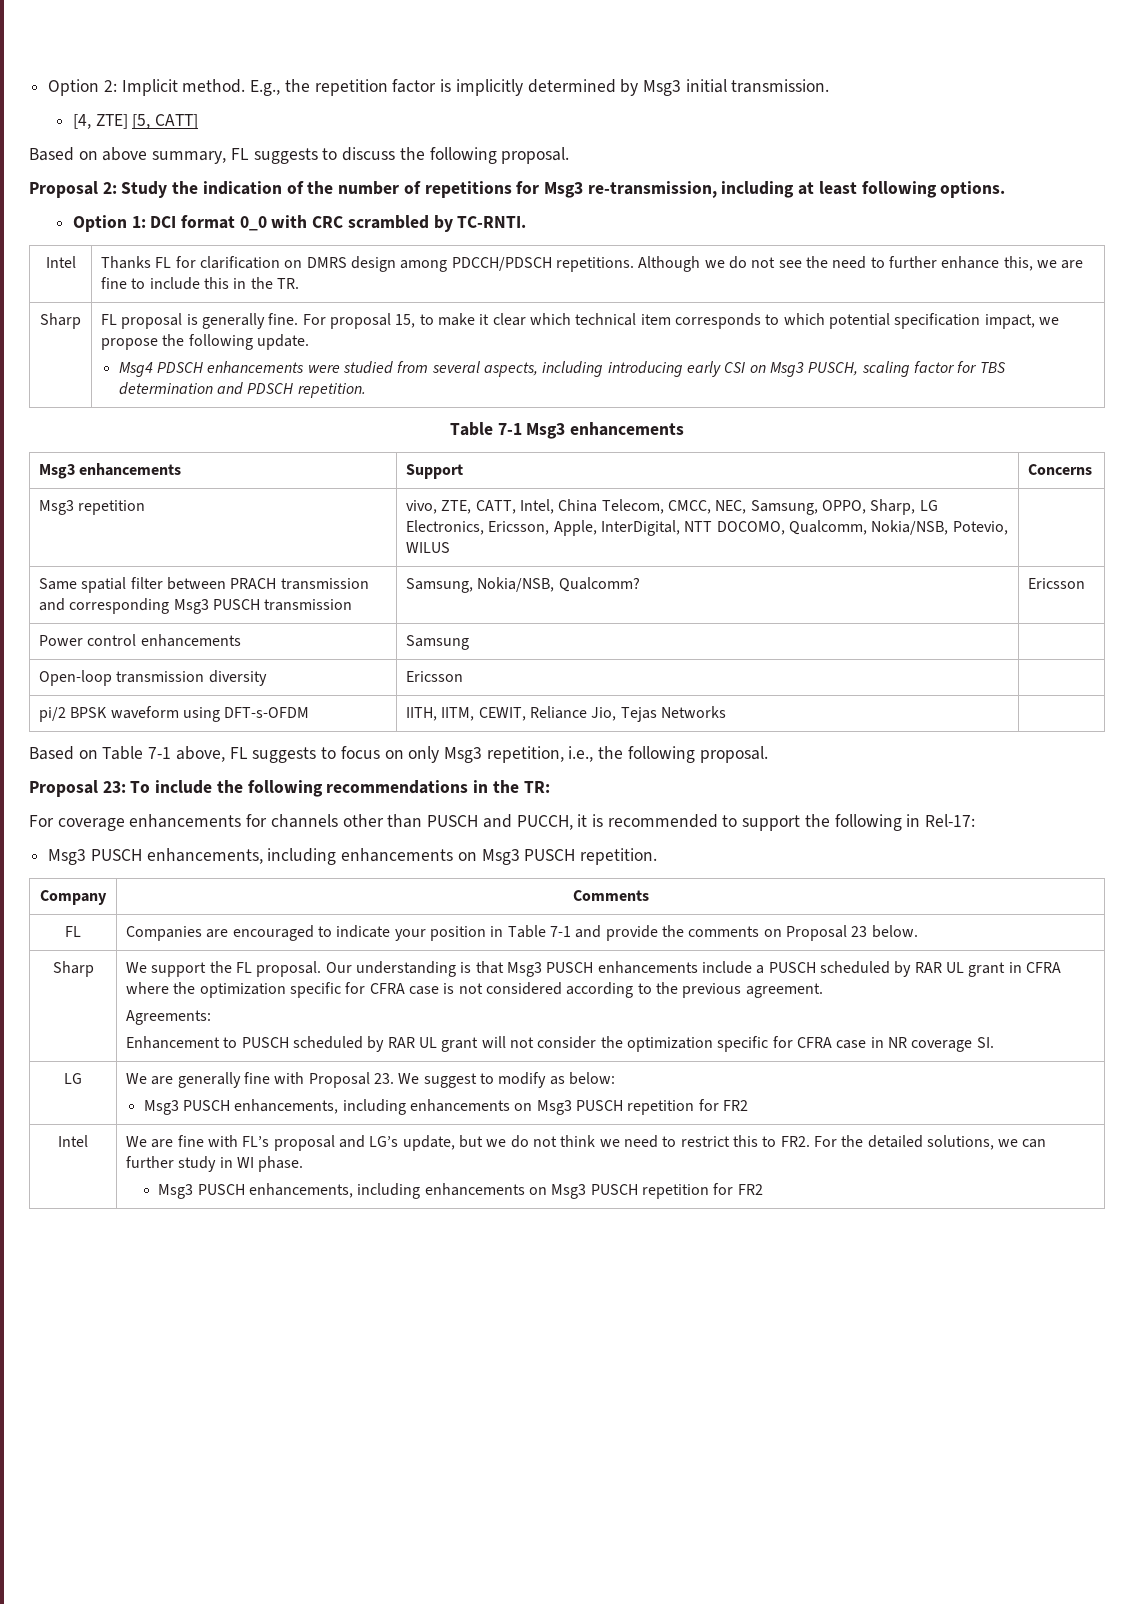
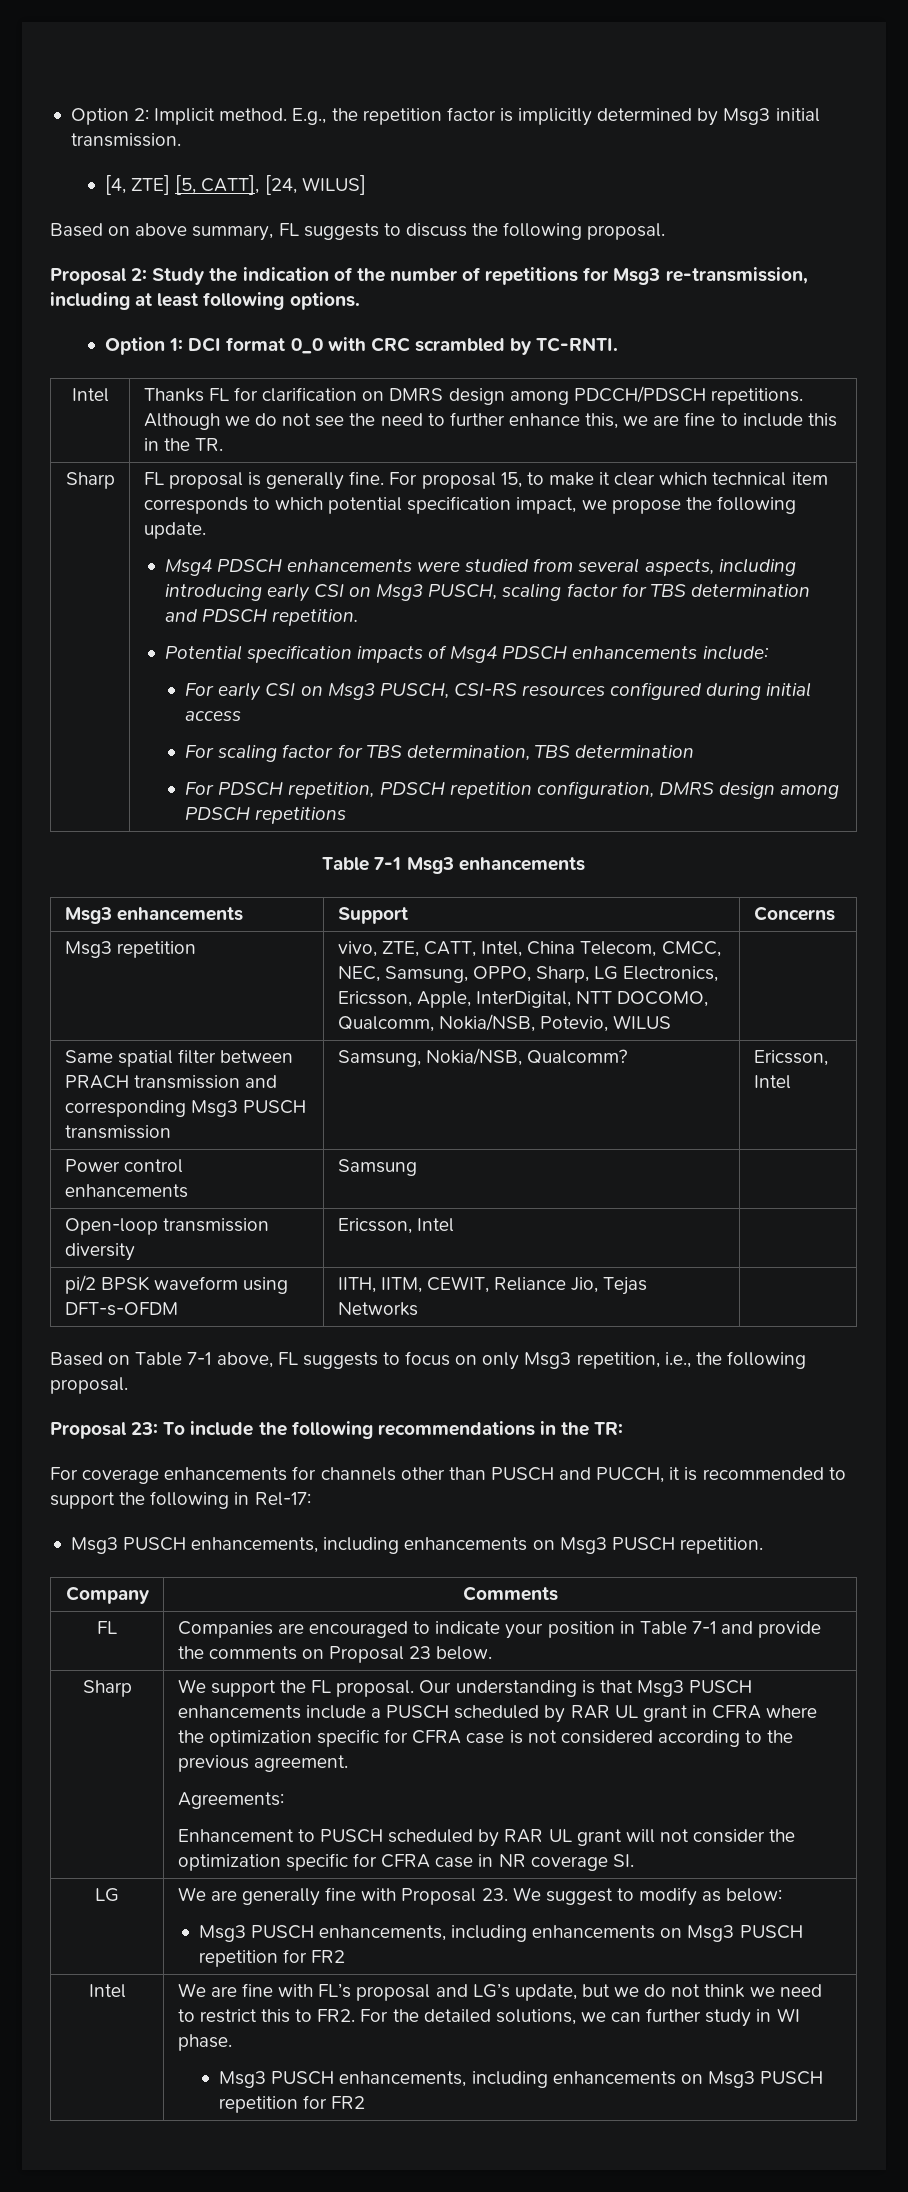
[154,114,198,129] CATT] -> [201,175,366,195] CATT], [24, WILUS]
(366, 390) none -> [164,645,769,663] [185,682,812,701] [185,710,242,721] [185,744,695,762] [185,781,840,799] [185,807,347,824] // Potential specification impacts of Msg4 PDSCH enhancements include: // For early CSI on Msg3 PUSCH, CSI-RS resources configured during initial access // For scaling factor for TBS determination, TBS determination // For PDSCH repetition, PDSCH repetition configuration, DMRS design among PDSCH repetitions
[1028,578,1086,589] Ericsson -> [753,1050,828,1066] [753,1075,791,1089] Ericsson, Intel
[406,671,464,682] Ericsson -> [337,1218,454,1234] Ericsson, Intel

